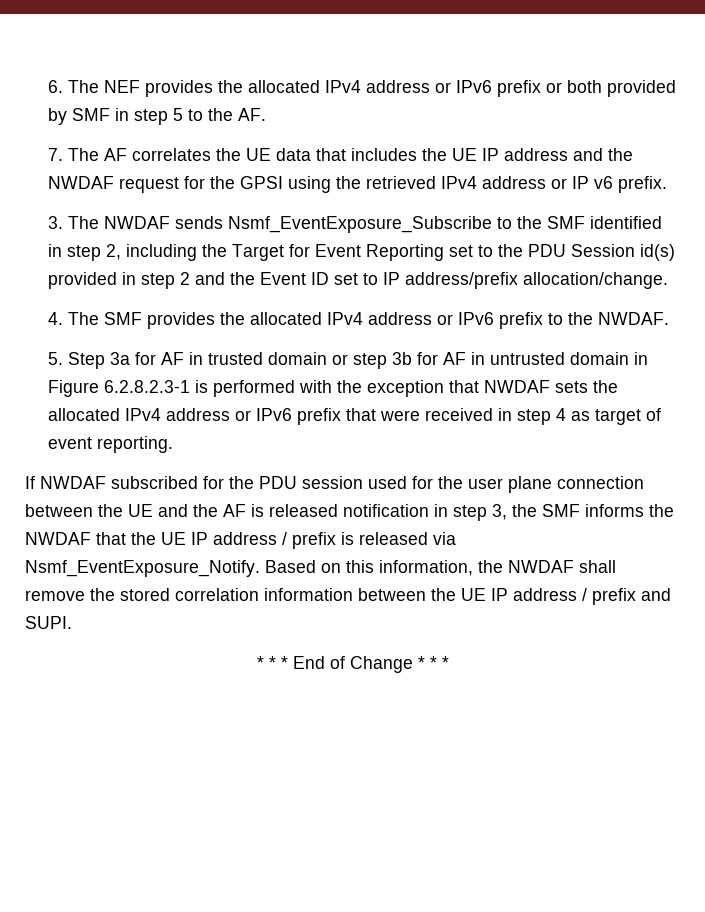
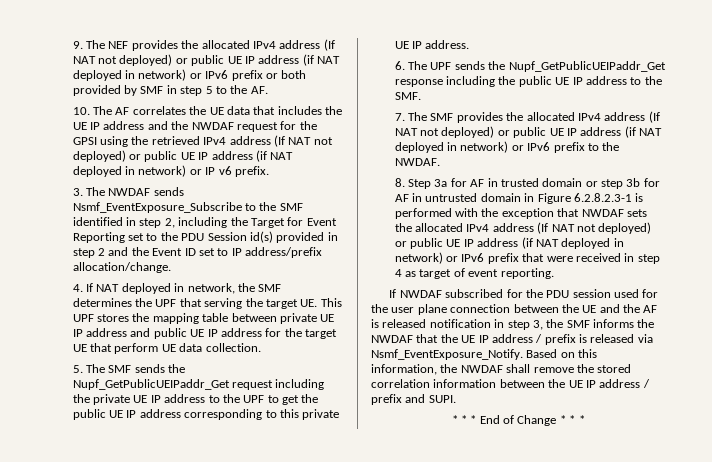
[47,80,63,93] 6. -> [72,41,83,49] 9.
(430, 86) none -> [323,39,335,51] [72,54,341,66] [72,69,187,81] (If NAT not deployed) or public UE IP address (if NAT deployed in network)
[47,148,63,161] 7. -> [72,107,90,115] 10.
(546, 182) none -> [273,135,333,147] [72,150,294,162] [72,165,187,177] (If NAT not deployed) or public UE IP address (if NAT deployed in network)
(63, 318) none -> [86,283,282,294] [72,298,342,309] [72,313,335,324] [72,328,338,339] [72,343,261,354] [72,364,186,373] [72,379,325,390] [72,394,319,405] [72,409,340,420] [394,40,470,49] [394,61,666,72] [394,76,662,87] [394,92,421,100] [394,113,405,121] If NAT deployed in network, the SMF determines the UPF that serving the target UE. This UPF stores the mapping table between private UE IP address and public UE IP address for the target UE that perform UE data collection. // 5. The SMF sends the Nupf_GetPublicUEIPaddr_Get request including the private UE IP address to the UPF to get the public UE IP address corresponding to this private UE IP address. // 6. The UPF sends the Nupf_GetPublicUEIPaddr_Get response including the public UE IP address to the SMF. // 7.
(432, 318) none -> [648,111,660,123] [394,126,663,138] [394,141,509,153] (If NAT not deployed) or public UE IP address (if NAT deployed in network)
[47,352,63,365] 5. -> [394,178,405,187] 8.
(230, 414) none -> [537,222,652,234] [394,237,624,249] [394,252,443,264] (If NAT not deployed) or public UE IP address (if NAT deployed in network)

